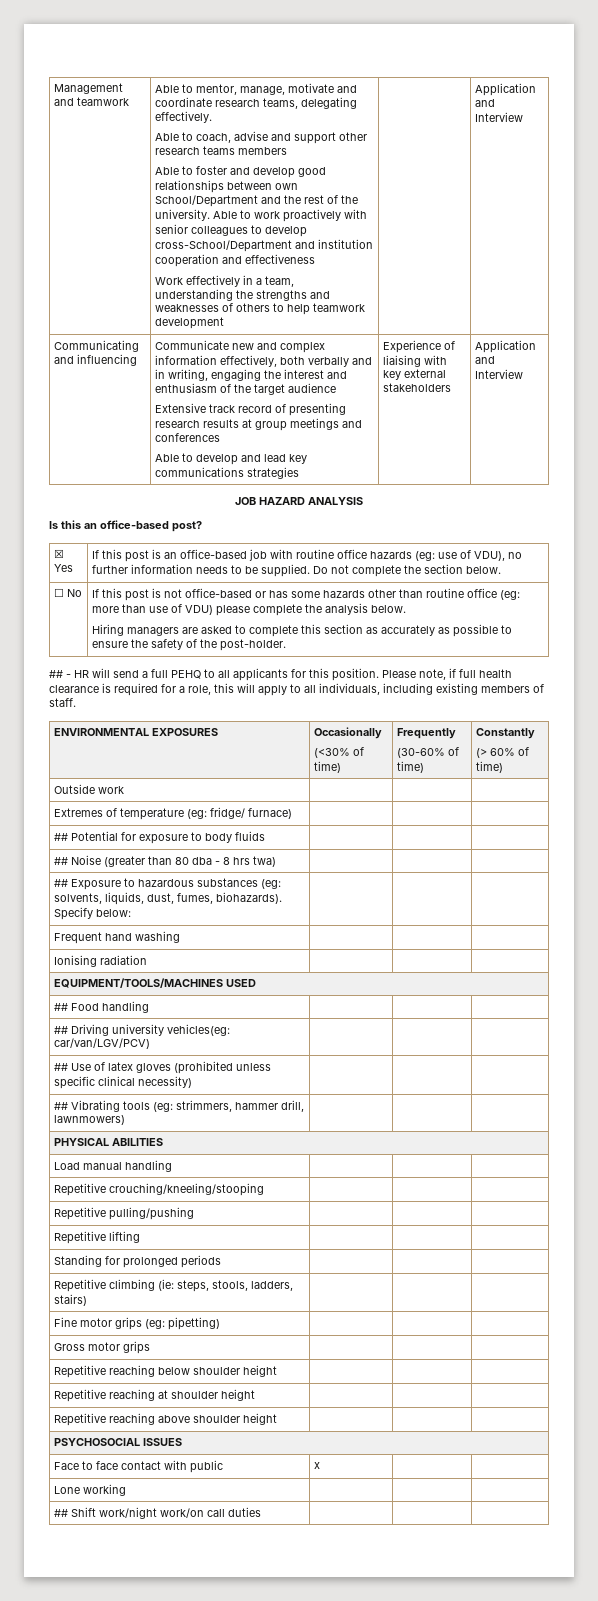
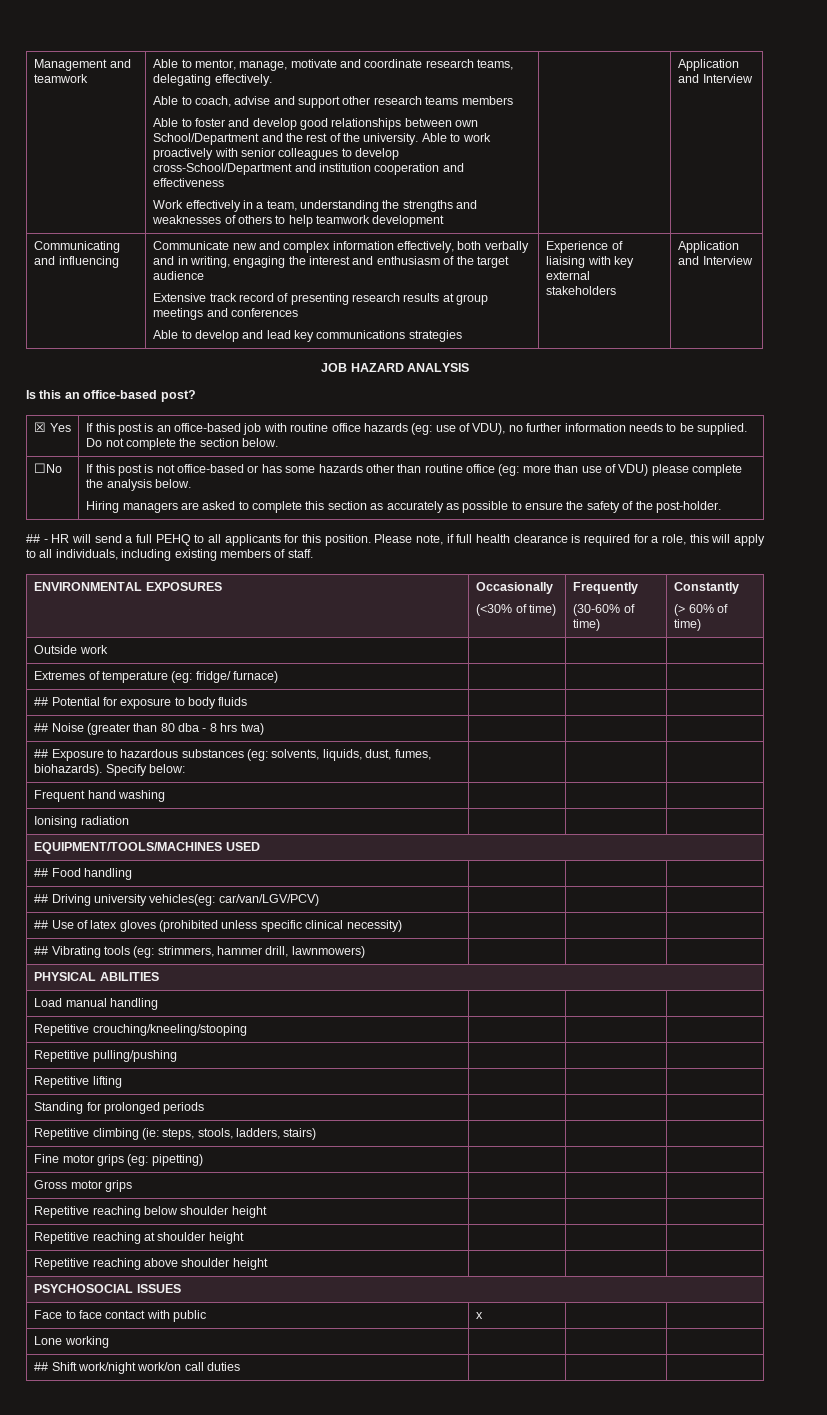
[54,588,83,597] ☐ No -> [34,463,63,473] ☐No

